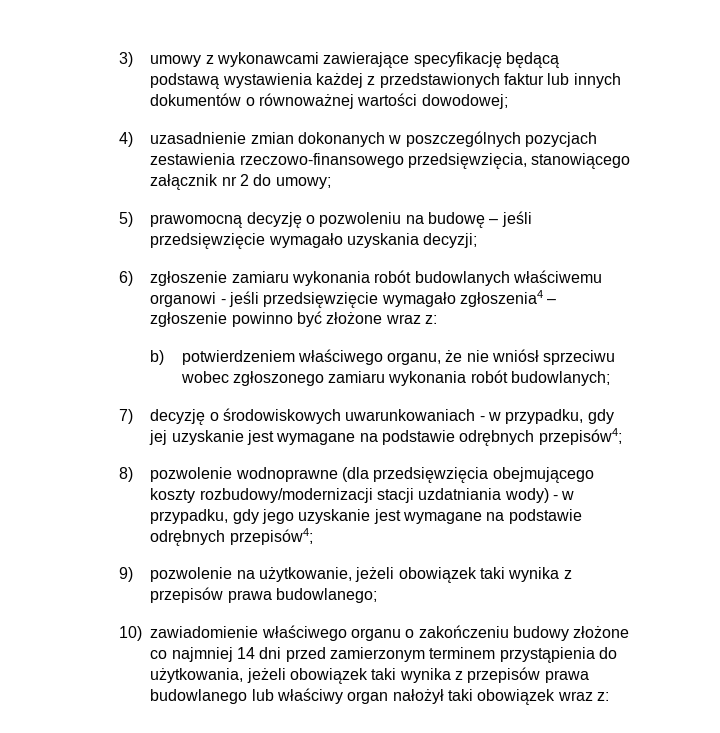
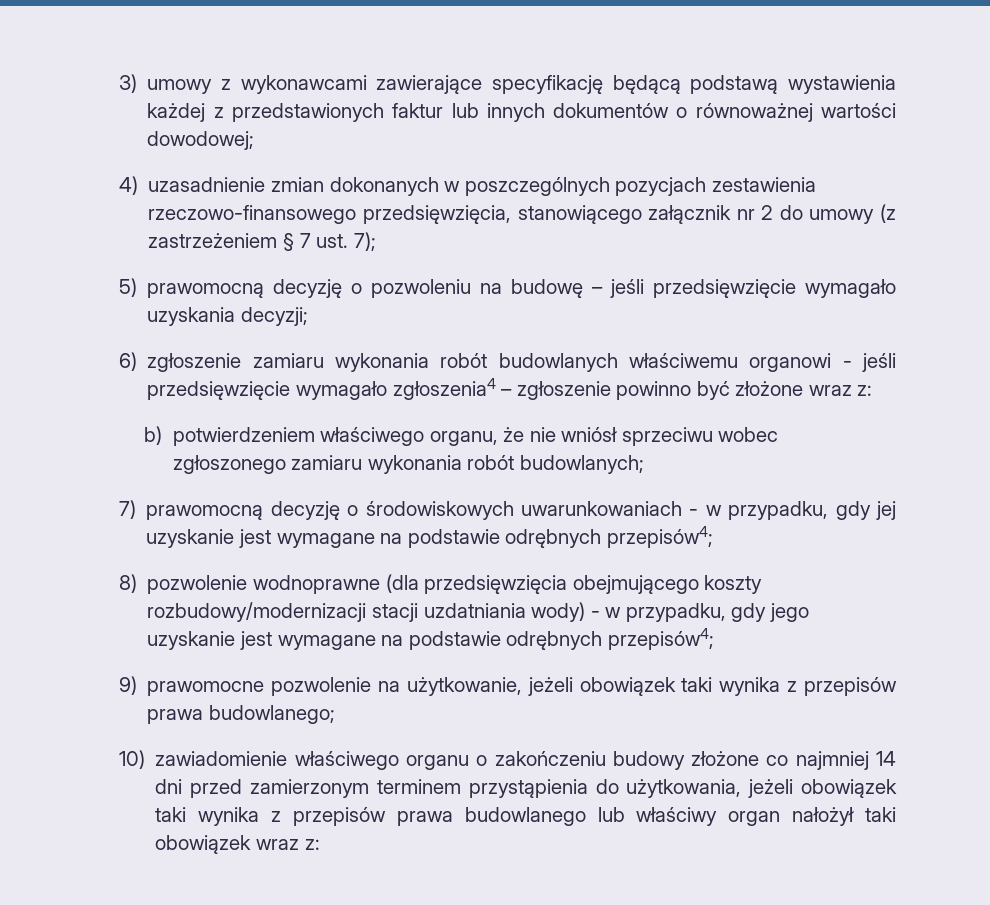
[275,177,331,189] umowy; -> [809,204,896,224] [148,232,376,251] umowy (z zastrzeżeniem § 7 ust. 7);
(134, 416) none -> [146,505,264,520] prawomocną
(134, 574) none -> [147,681,265,696] prawomocne

